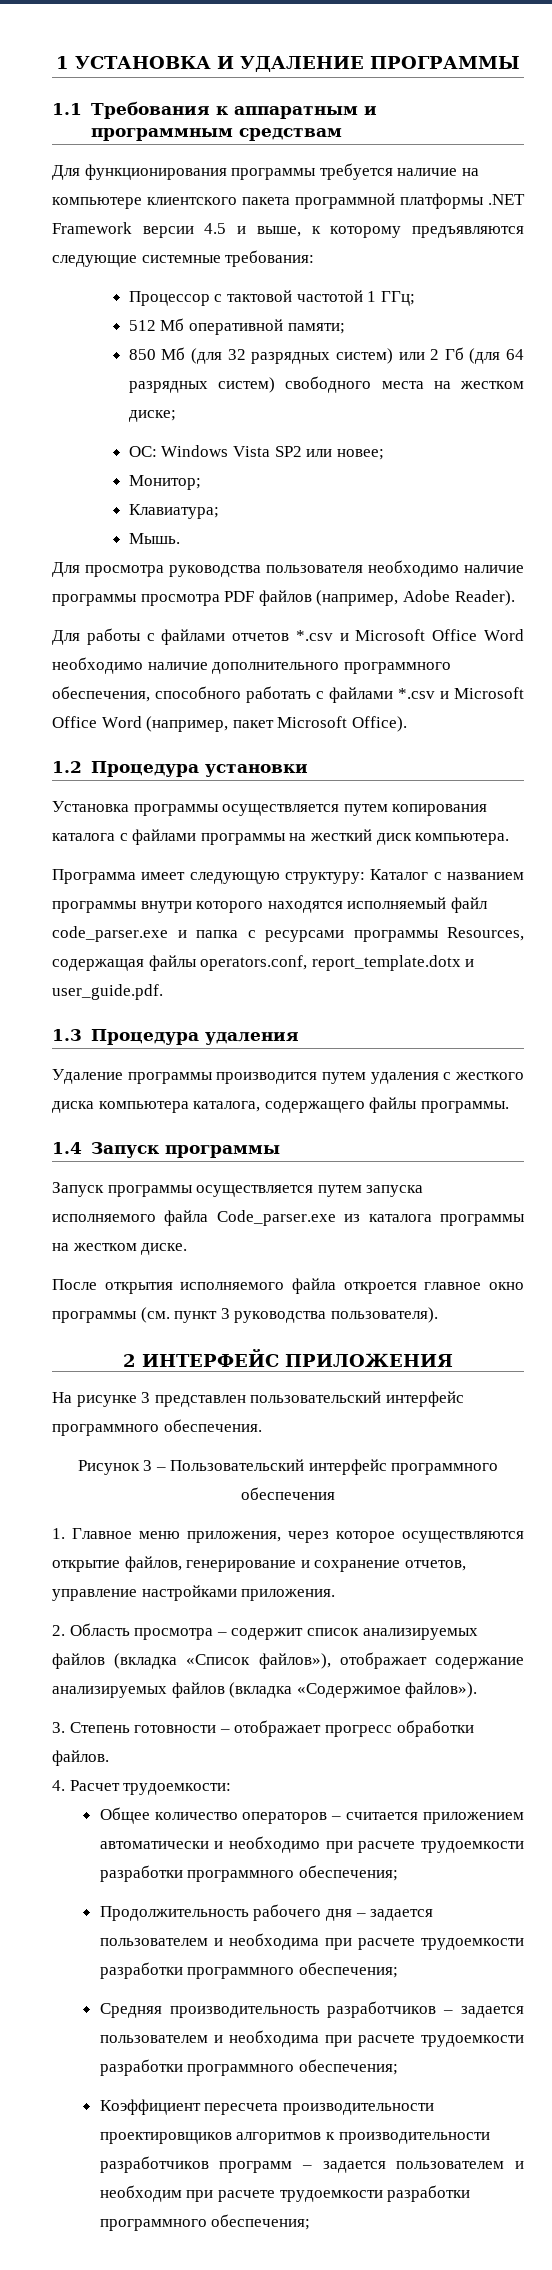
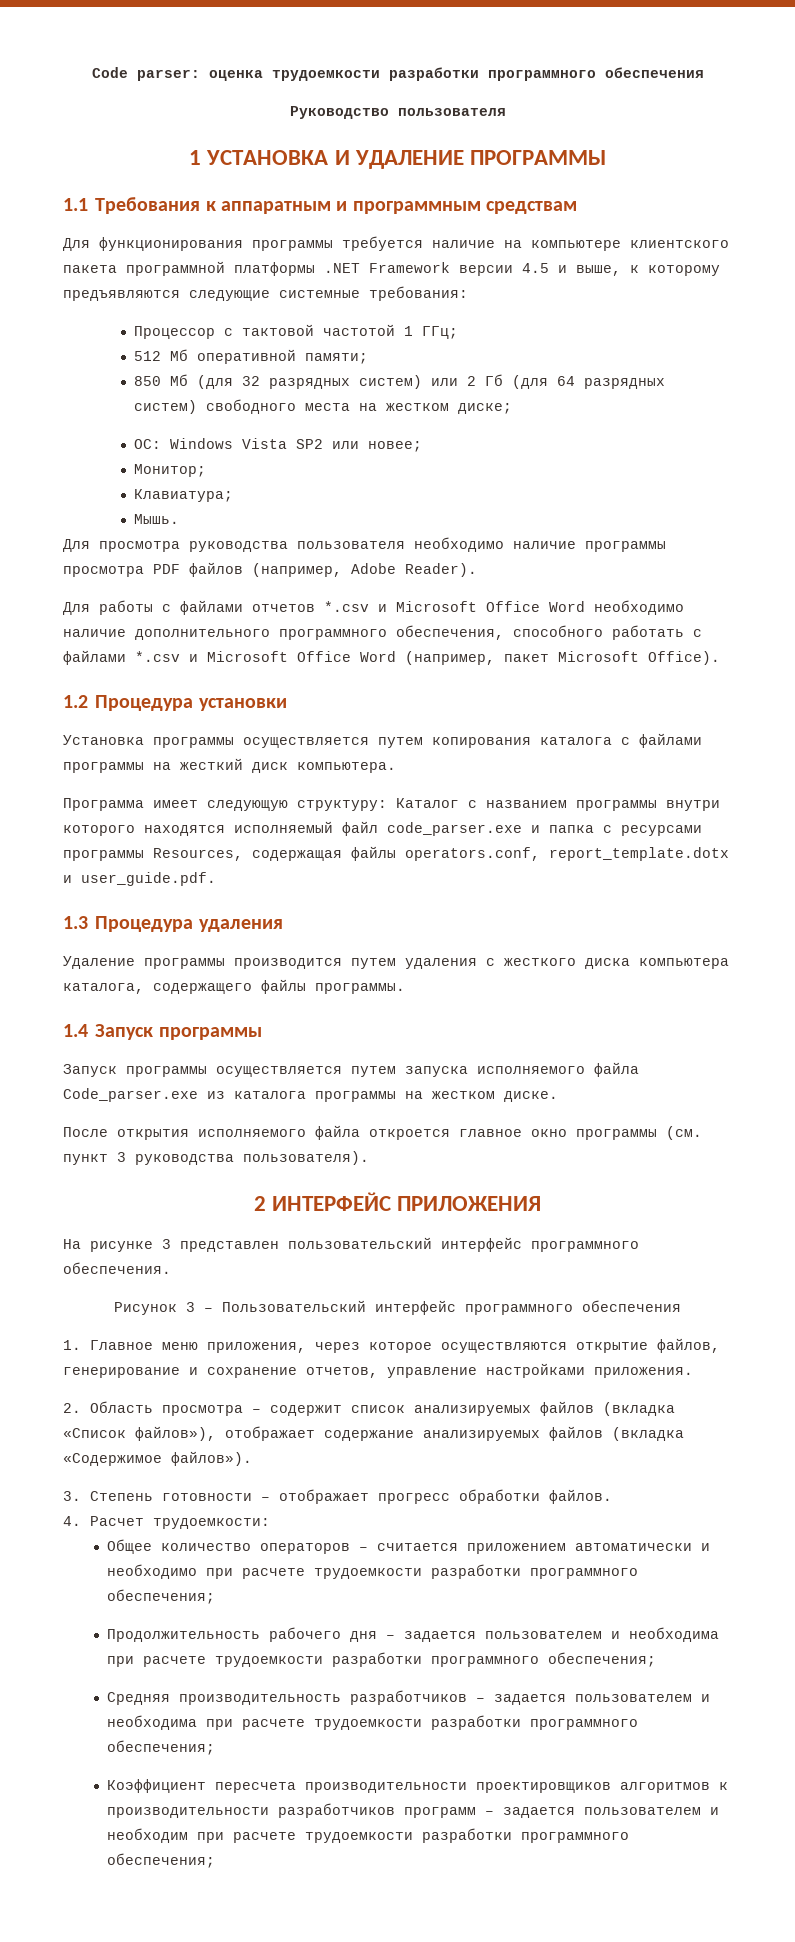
(56, 62) none -> [91,67,704,81] [289,106,506,119] Code parser: оценка трудоемкости разработки программного обеспечения // Руководство пользователя //

